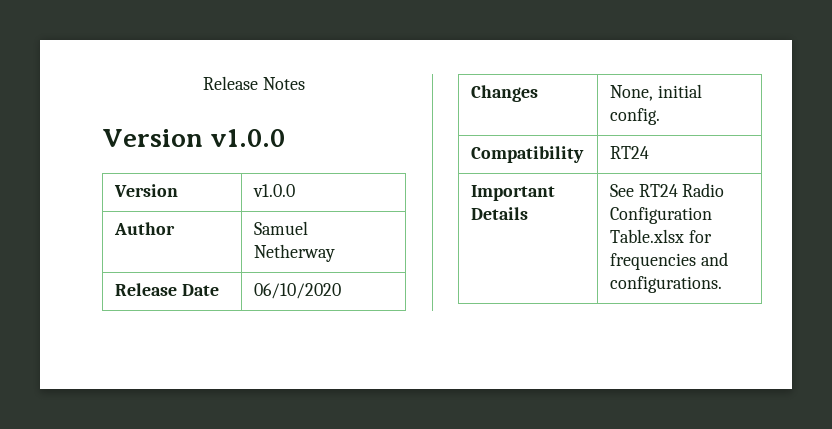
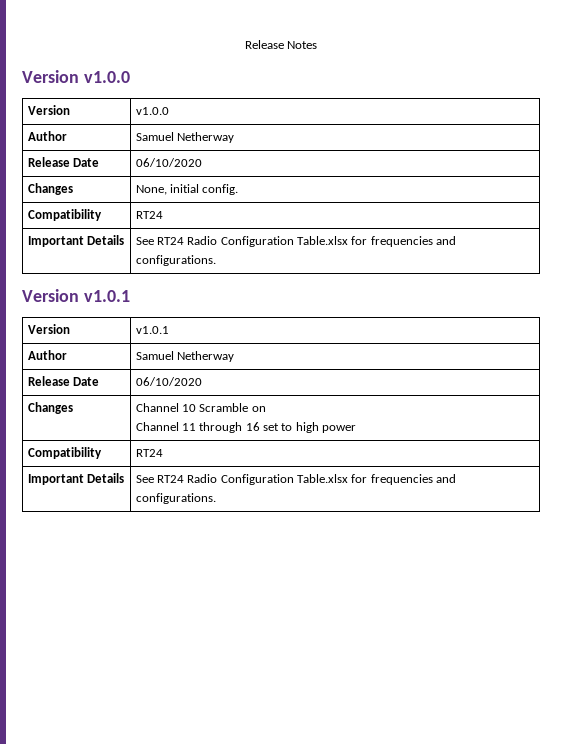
(722, 284) none -> [22,289,130,302] [27,324,70,334] [135,326,169,334] [27,350,67,360] [135,351,234,362] [27,376,99,386] [135,377,202,386] [27,402,73,414] [135,403,266,412] [135,422,357,433] [27,447,102,459] [135,449,163,457] [27,473,124,485] [135,474,457,485] [135,493,216,504] // Version v1.0.1 // Version | v1.0.1 // Author | Samuel Netherway // Release Date | 06/10/2020 // Changes | Channel 10 Scramble on // Channel 11 through 16 set to high power // Compatibility | RT24 // Important Details | See RT24 Radio Configuration Table.xlsx for frequencies and configurations.

